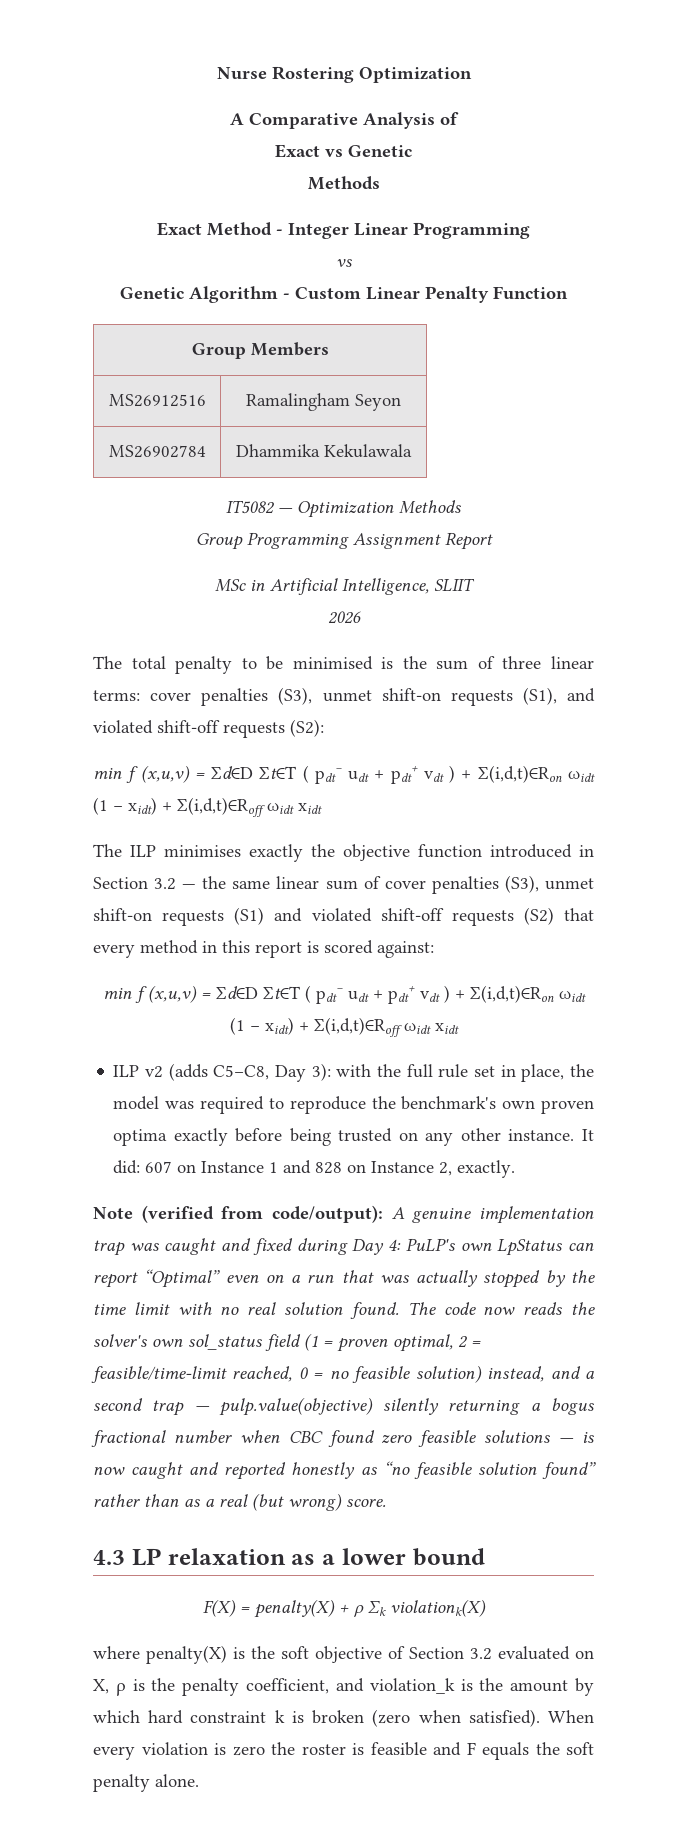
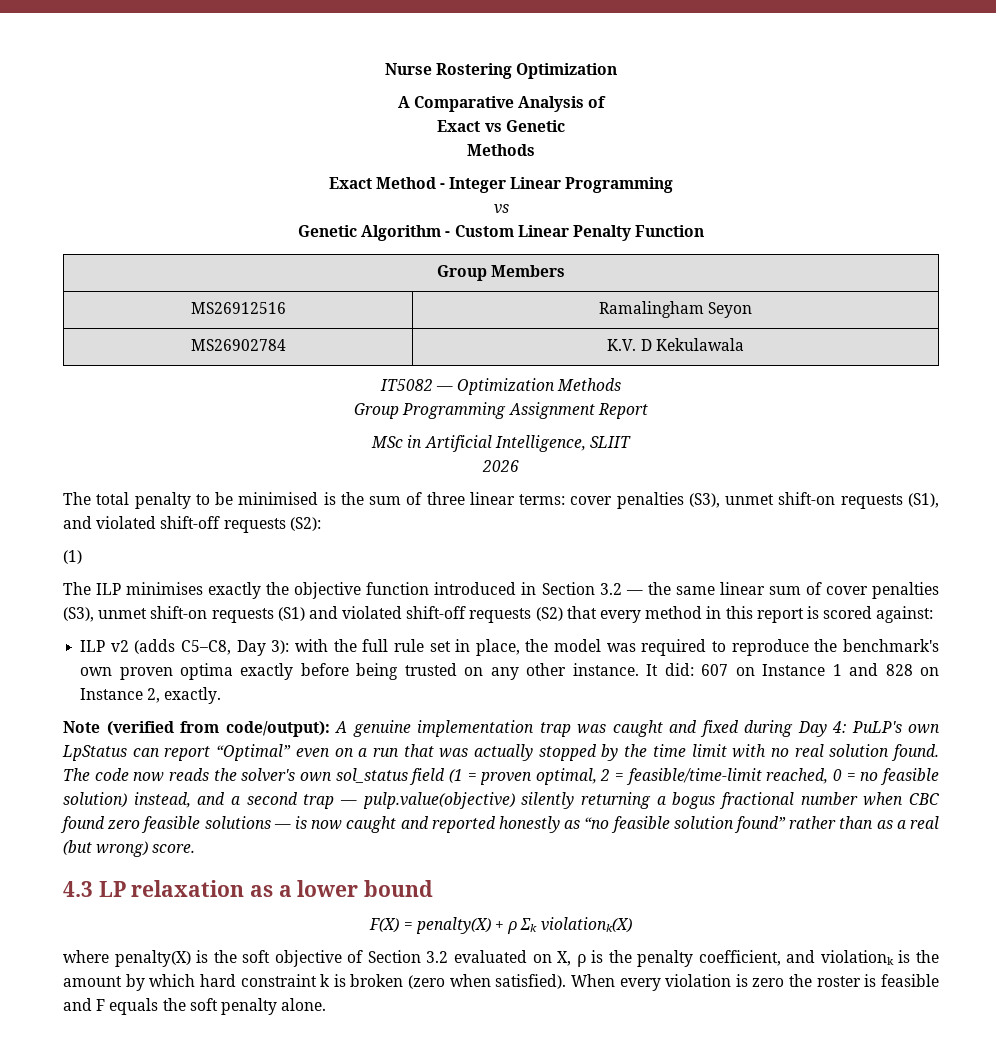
[236,444,320,457] Dhammika -> [607,339,652,351] K.V. D
[93,765,595,784] [93,797,322,817] min f (x,u,v) = Σd∈D Σt∈T ( pdt− udt + pdt+ vdt ) + Σ(i,d,t)∈Ron ωidt (1 − xidt) + Σ(i,d,t)∈Roff ωidt xidt -> [63,550,82,564] (1)
[102,985,586,1004] [229,1017,459,1037] // min f (x,u,v) = Σd∈D Σt∈T ( pdt− udt + pdt+ vdt ) + Σ(i,d,t)∈Ron ωidt (1 − xidt) + Σ(i,d,t)∈Roff ωidt xidt -> (934, 614) none
[369,1678,455,1694] violation_k -> [820,950,894,965] violationk

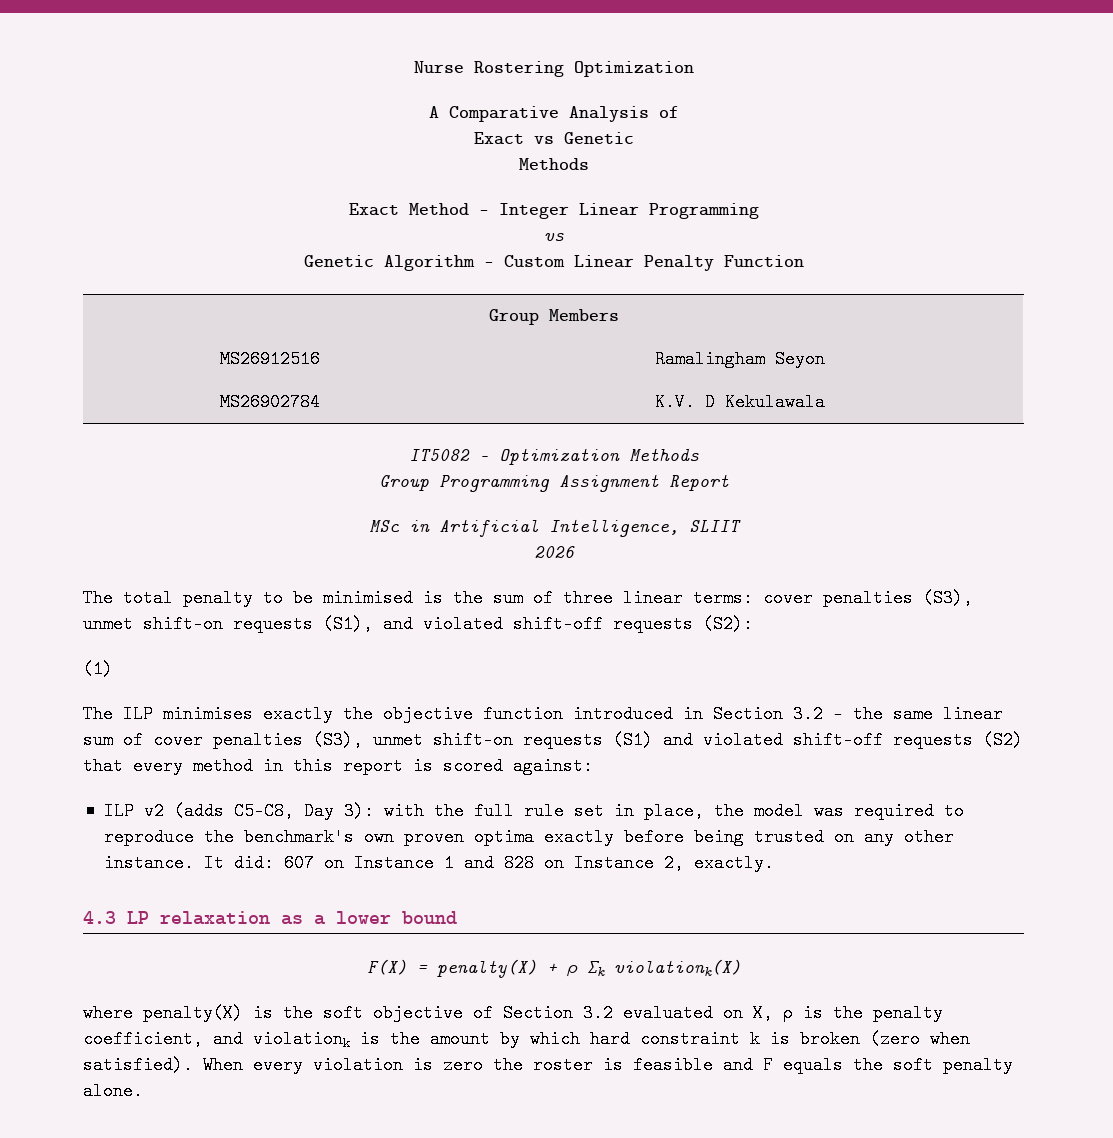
[63,720,940,737] [62,744,940,761] [63,768,939,785] [63,792,940,809] [60,816,940,833] [63,840,196,857] // Note (verified from code/output): A genuine implementation trap was caught and fixed during Day 4: PuLP's own LpStatus can report “Optimal” even on a run that was actually stopped by the time limit with no real solution found. The code now reads the solver's own sol_status field (1 = proven optimal, 2 = feasible/time-limit reached, 0 = no feasible solution) instead, and a second trap — pulp.value(objective) silently returning a bogus fractional number when CBC found zero feasible solutions — is now caught and reported honestly as “no feasible solution found” rather than as a real (but wrong) score. -> (774, 863) none

